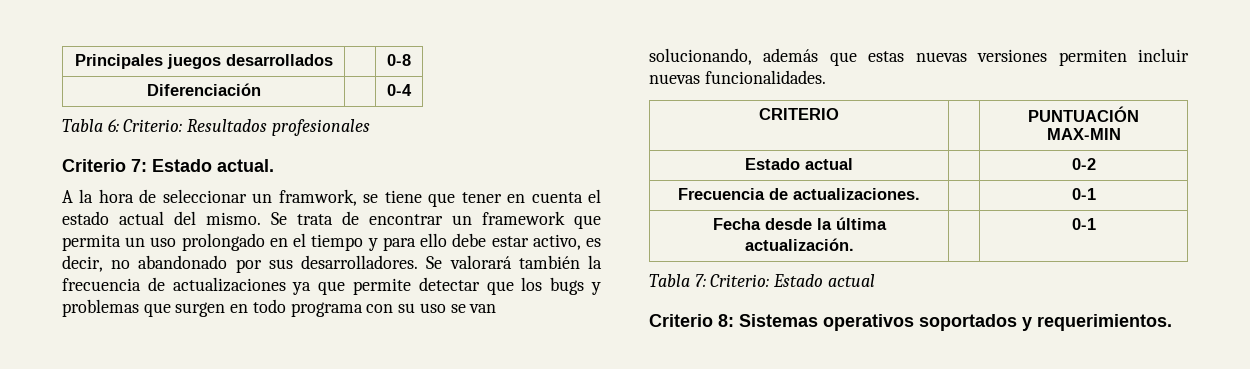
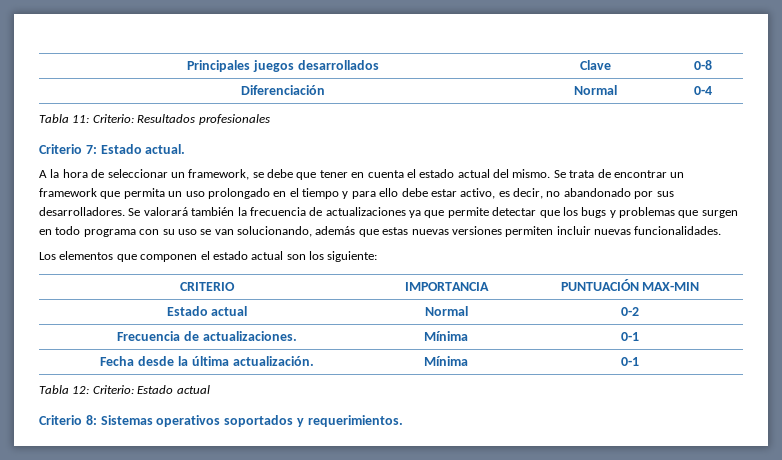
(333, 60) none -> [579,60,611,70] Clave
(261, 89) none -> [573,85,617,95] Normal
[107,119,119,132] 6: -> [72,115,90,123] 11:
[278,189,422,206] framwork, se tiene -> [188,169,293,180] framework, se debe
(826, 77) none -> [39,251,378,262] // Los elementos que componen el estado actual son los siguiente:
(839, 114) none -> [404,282,489,291] IMPORTANCIA
(853, 164) none -> [424,306,468,316] Normal
(920, 194) none -> [424,331,468,341] Mínima
(854, 244) none -> [424,356,468,366] Mínima
[694,274,706,287] 7: -> [72,386,90,394] 12:

